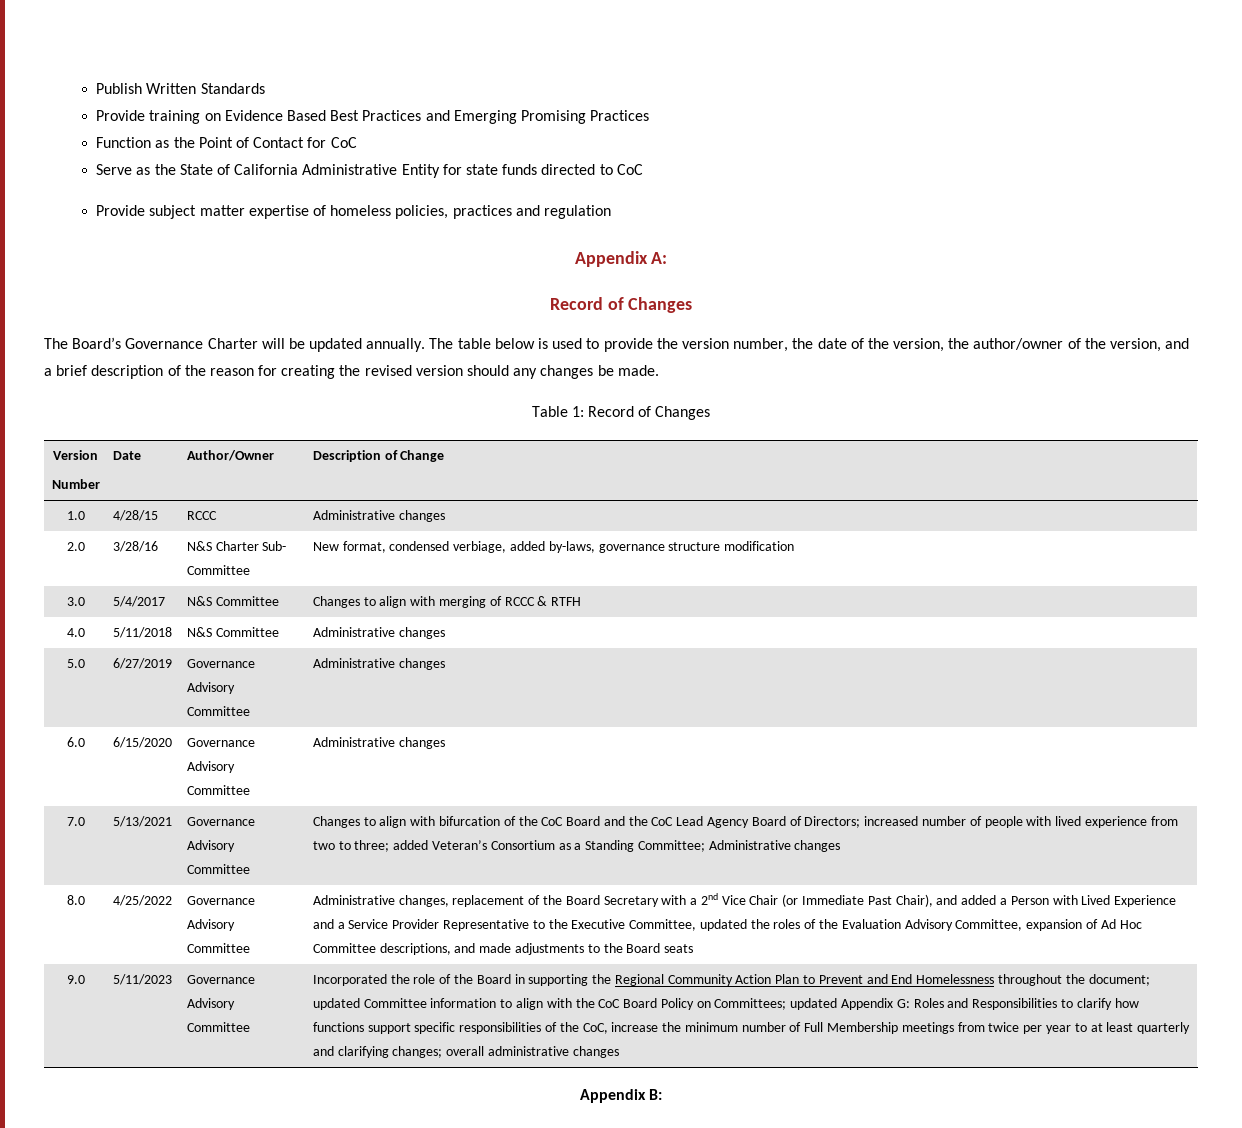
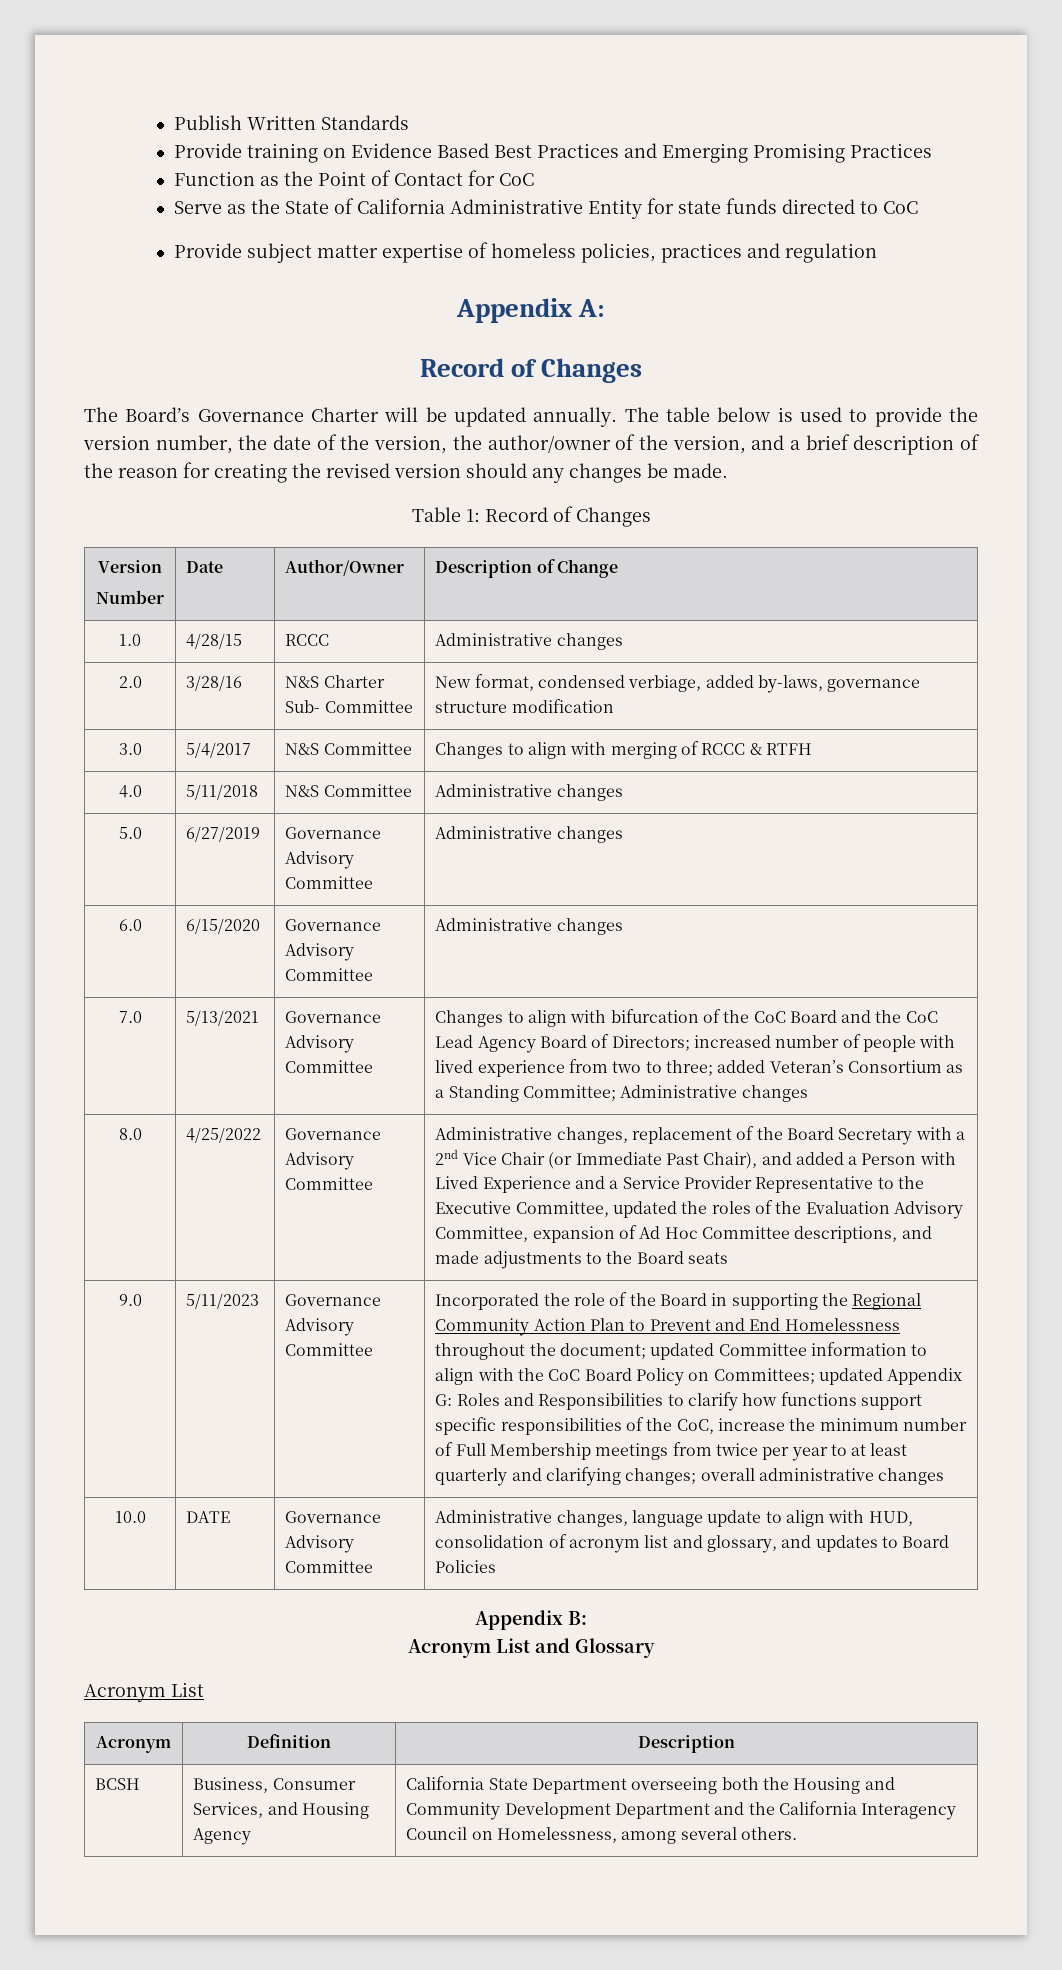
[579,1089,663,1103] // Appendix B: -> [114,1511,146,1523] [186,1511,231,1523] [285,1511,382,1523] [285,1535,355,1553] [285,1560,374,1573] [435,1510,913,1527] [435,1534,950,1553] [435,1560,497,1573] [475,1610,587,1630] [408,1638,655,1658] [84,1682,204,1702] [96,1736,171,1753] [247,1734,331,1748] [637,1735,735,1753] [95,1778,141,1790] [193,1777,356,1793] [193,1802,369,1819] [193,1828,252,1845] [406,1776,895,1794] [406,1801,957,1820] [406,1827,797,1844] // 10.0 | DATE | Governance Advisory Committee | Administrative changes, language update to align with HUD, consolidation of acronym list and glossary, and updates to Board Policies // Appendix B: // Acronym List and Glossary // Acronym List // Acronym | Definition | Description // BCSH | Business, Consumer Services, and Housing Agency | California State Department overseeing both the Housing and Community Development Department and the California Interagency Council on Homelessness, among several others.

